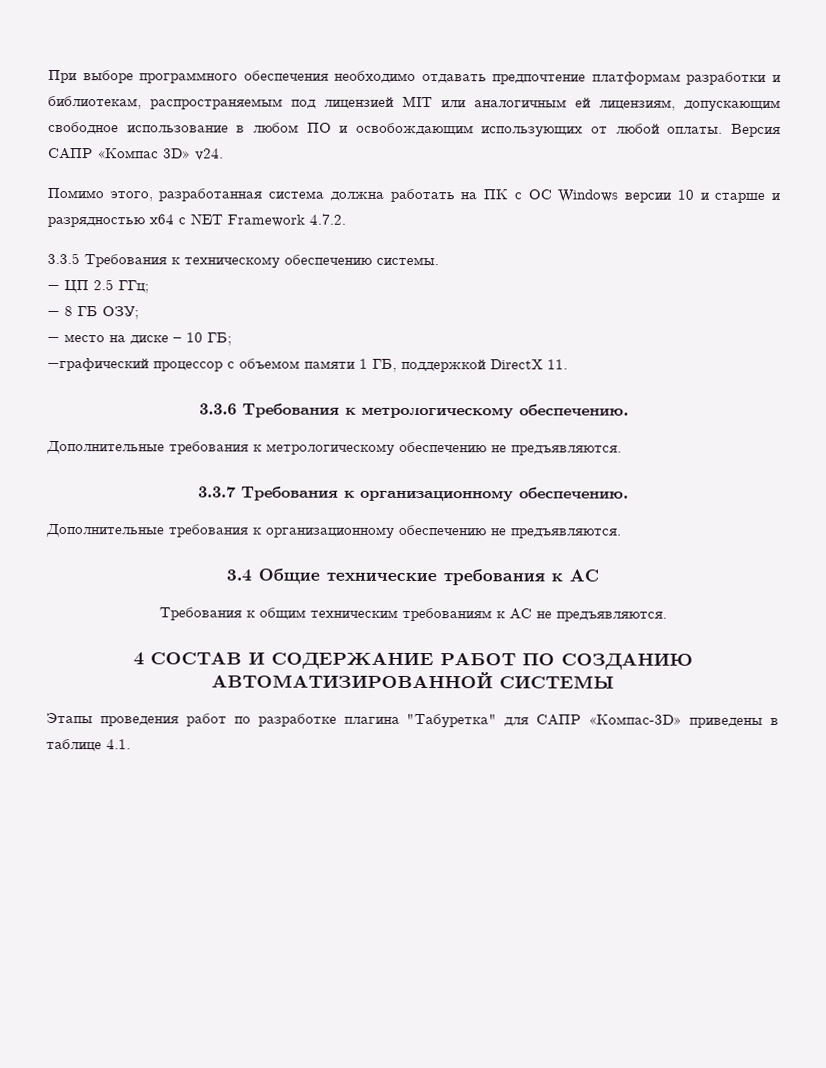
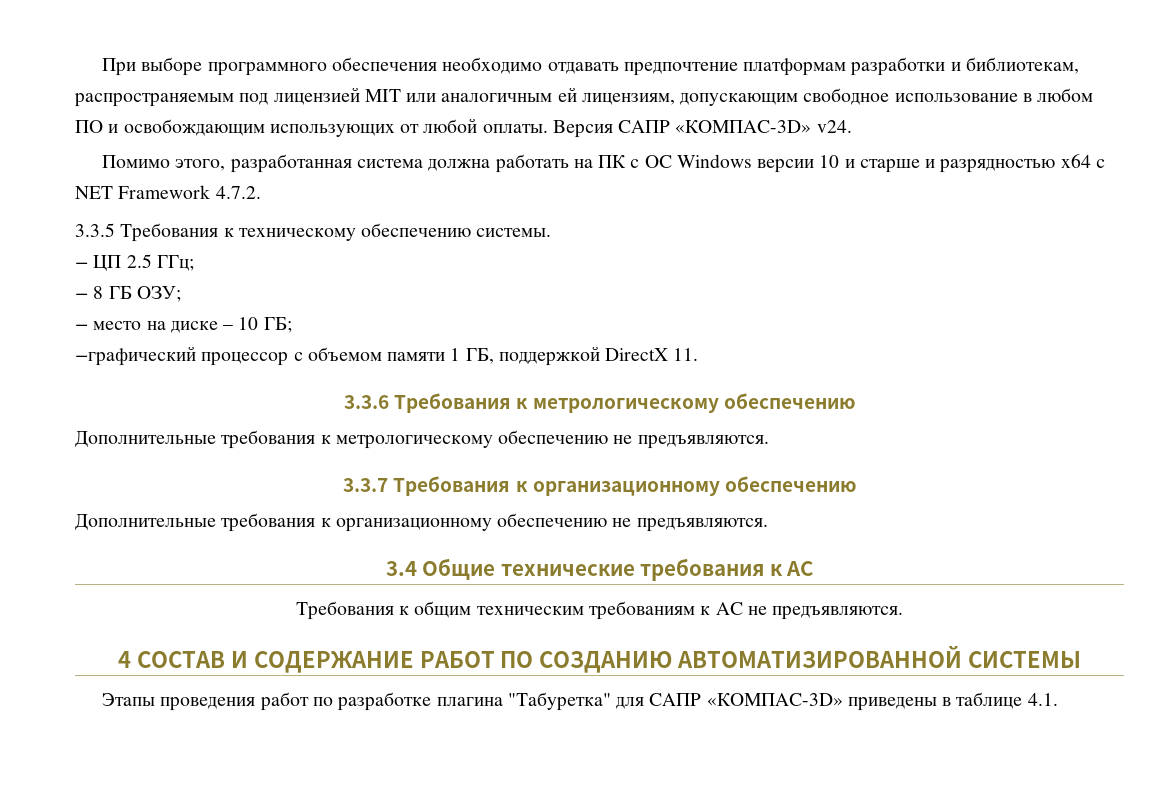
[97,148,191,159] «Компас 3D» -> [675,120,812,133] «КОМПАС-3D»
[518,404,629,417] обеспечению. -> [724,393,856,409] обеспечению
[519,487,629,500] обеспечению. -> [724,476,856,492] обеспечению
[588,714,683,725] «Компас-3D» -> [706,693,843,706] «КОМПАС-3D»

